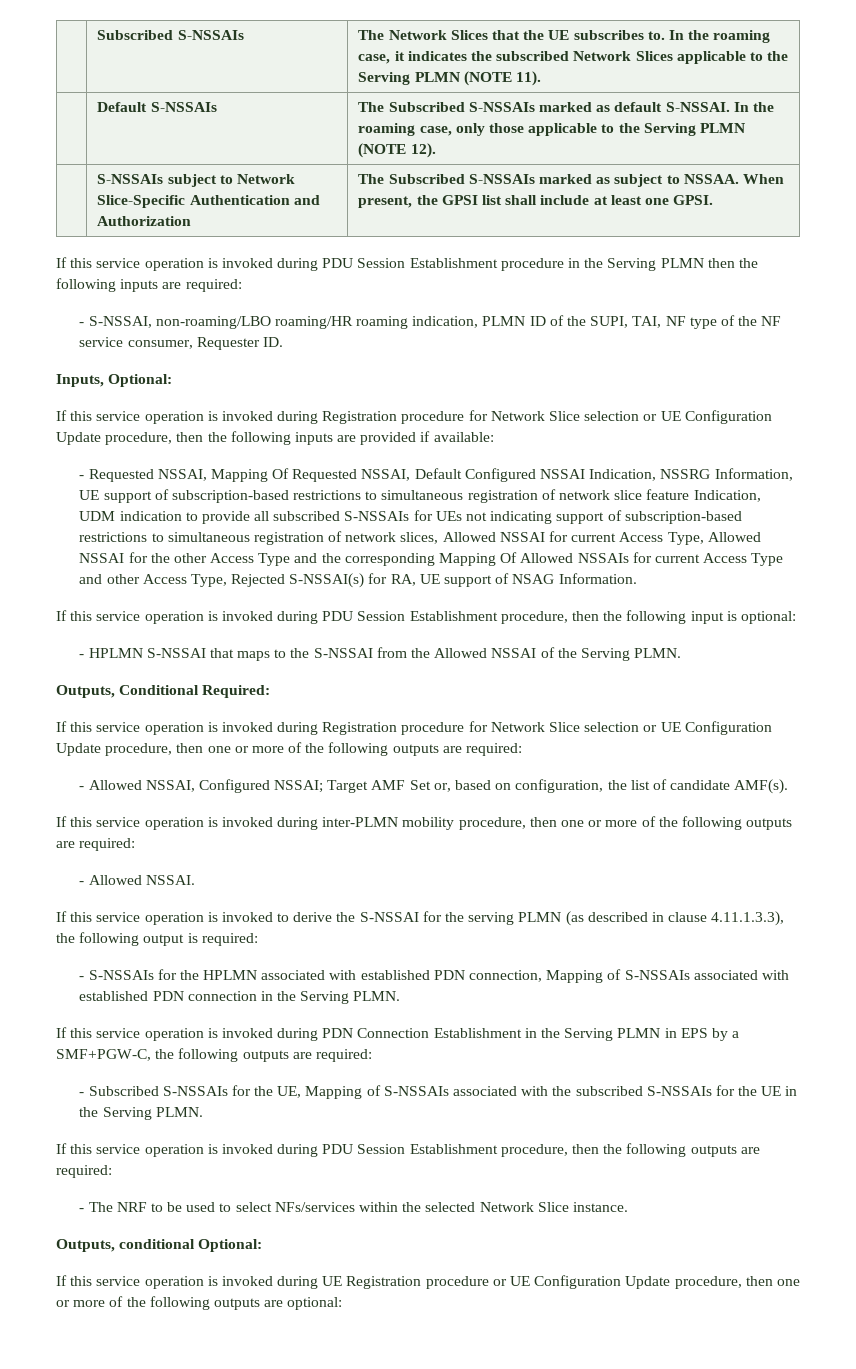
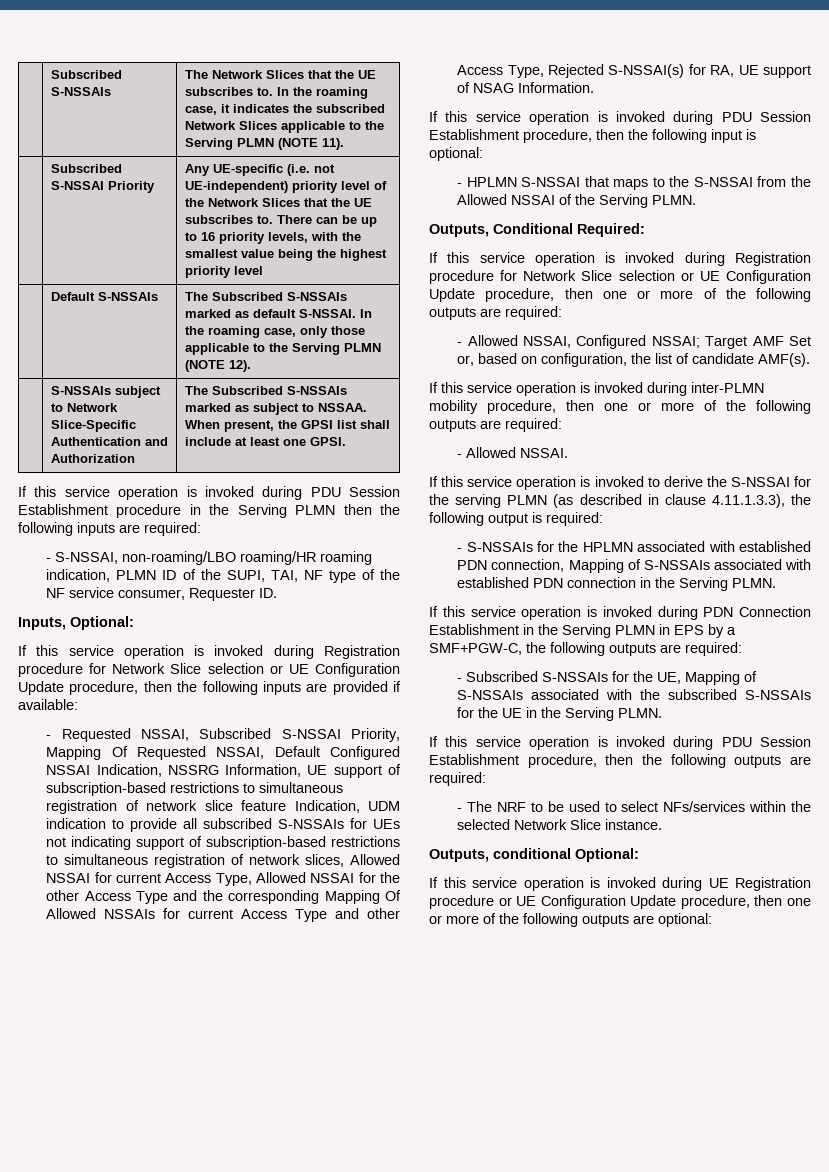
(542, 78) none -> [50,164,122,173] [50,181,155,193] [184,164,335,176] [184,181,387,193] [184,198,372,207] [184,215,377,227] [184,232,361,244] [184,249,387,261] [184,266,263,278] // | Subscribed S-NSSAI Priority | Any UE-specific (i.e. not UE-independent) priority level of the Network Slices that the UE subscribes to. There can be up to 16 priority levels, with the smallest value being the highest priority level
(207, 475) none -> [199,728,400,742] Subscribed S-NSSAI Priority,

